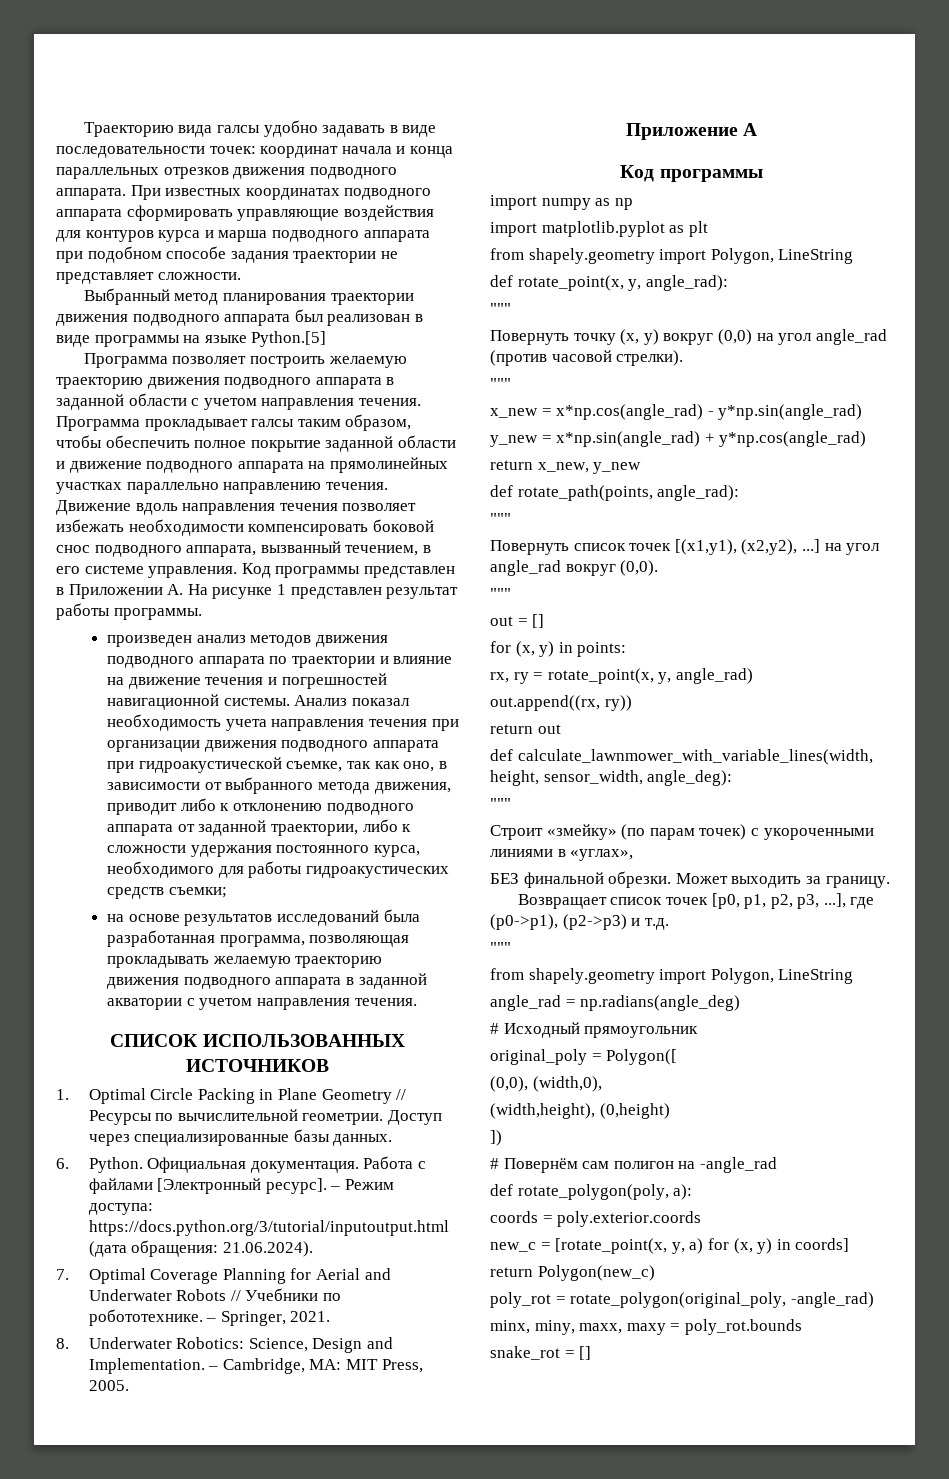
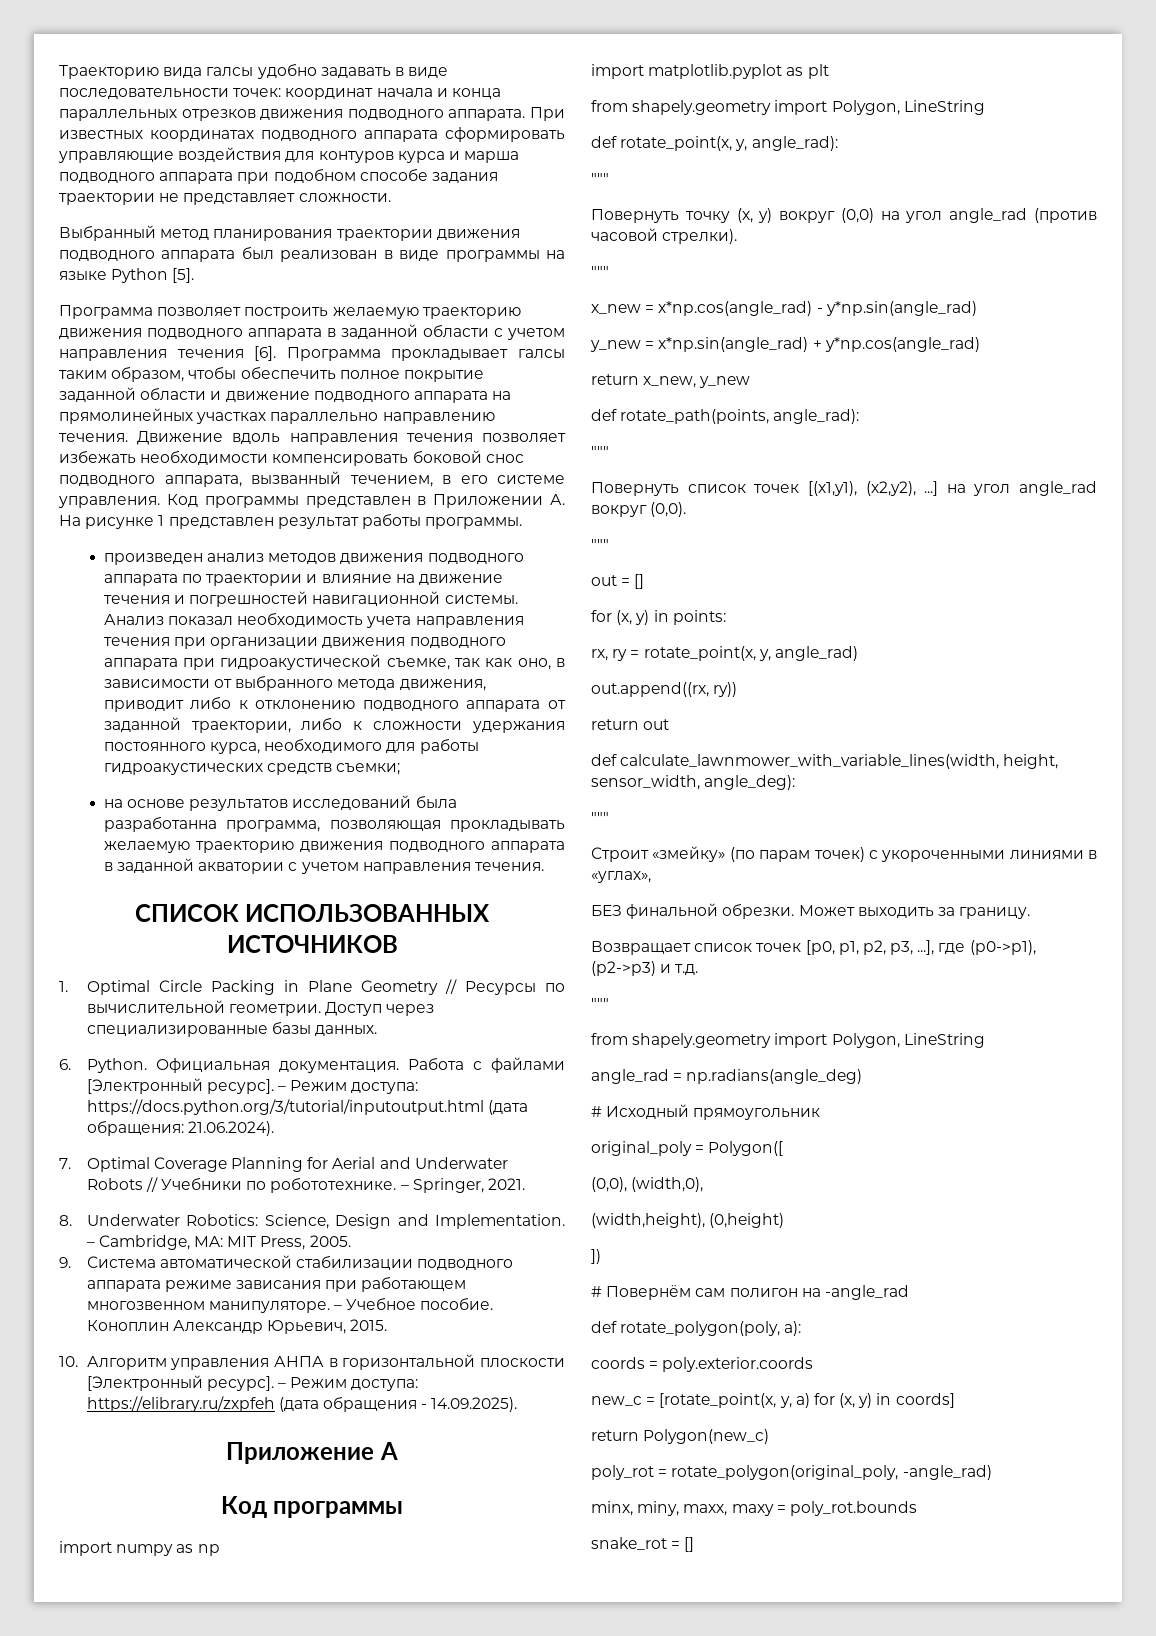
[251,331,327,347] Python.[5] -> [111,268,195,283] Python [5].
[358,398,421,406] течения. -> [177,346,277,361] течения [6].
[107,930,216,947] разработанная -> [103,816,217,832] разработанна
(129, 1385) none -> [59,1255,514,1270] [86,1276,467,1292] [86,1297,494,1313] [86,1319,388,1334] [59,1354,565,1370] [86,1375,419,1391] [86,1396,518,1412] // 9. Система автоматической стабилизации подводного аппарата режиме зависания при работающем многозвенном манипуляторе. – Учебное пособие. Коноплин Александр Юрьевич, 2015. // 10. Алгоритм управления АНПА в горизонтальной плоскости [Электронный ресурс]. – Режим доступа: https://elibrary.ru/zxpfeh (дата обращения - 14.09.2025).

